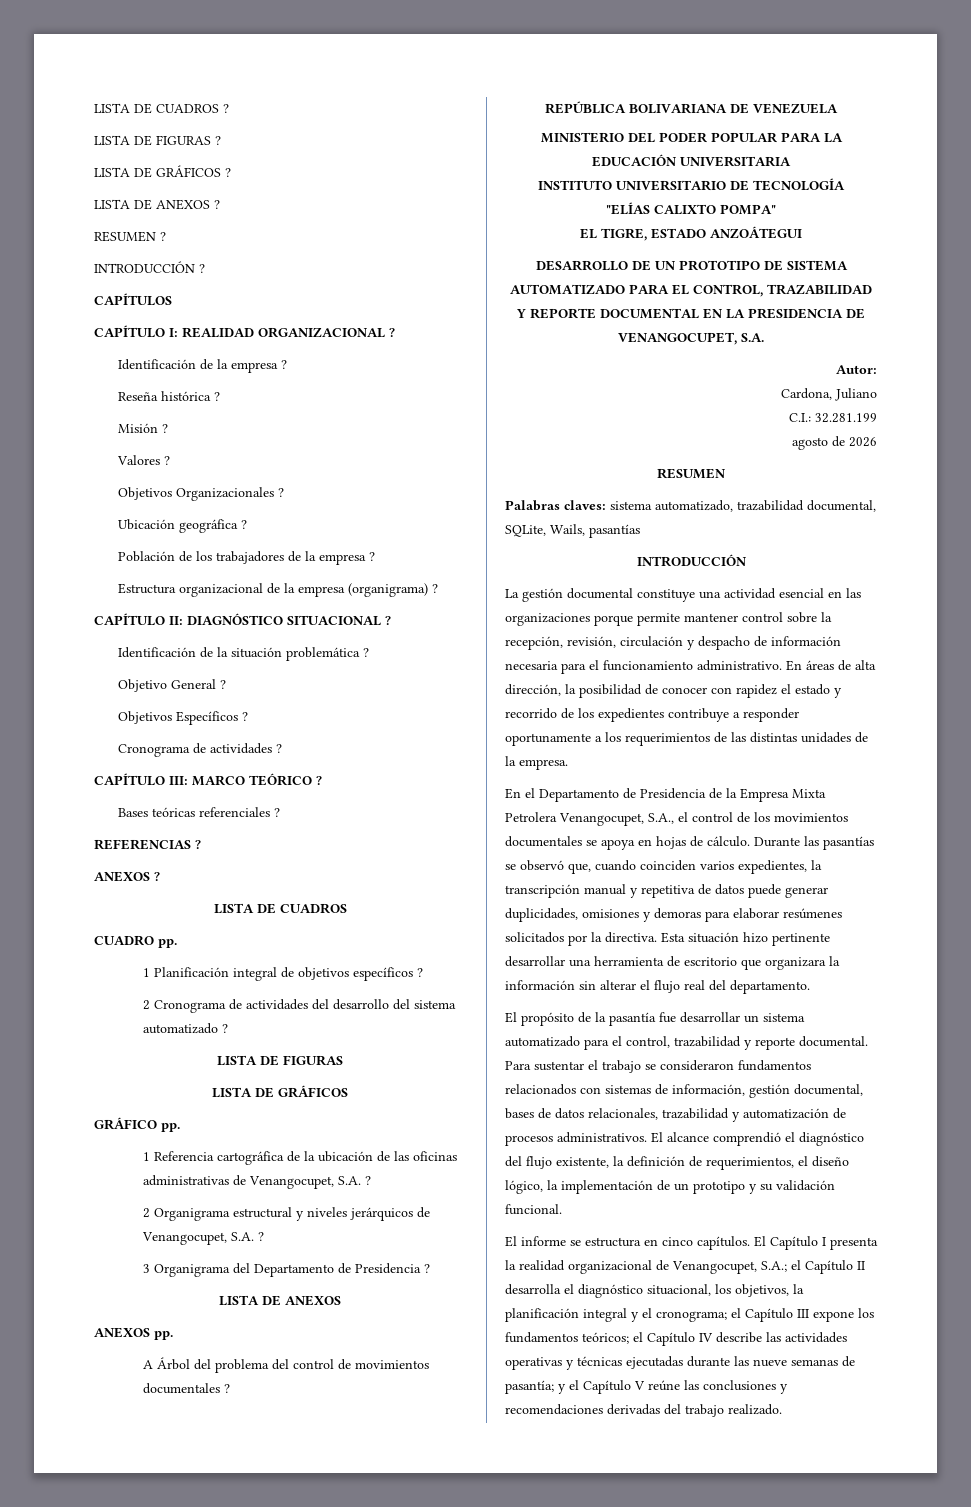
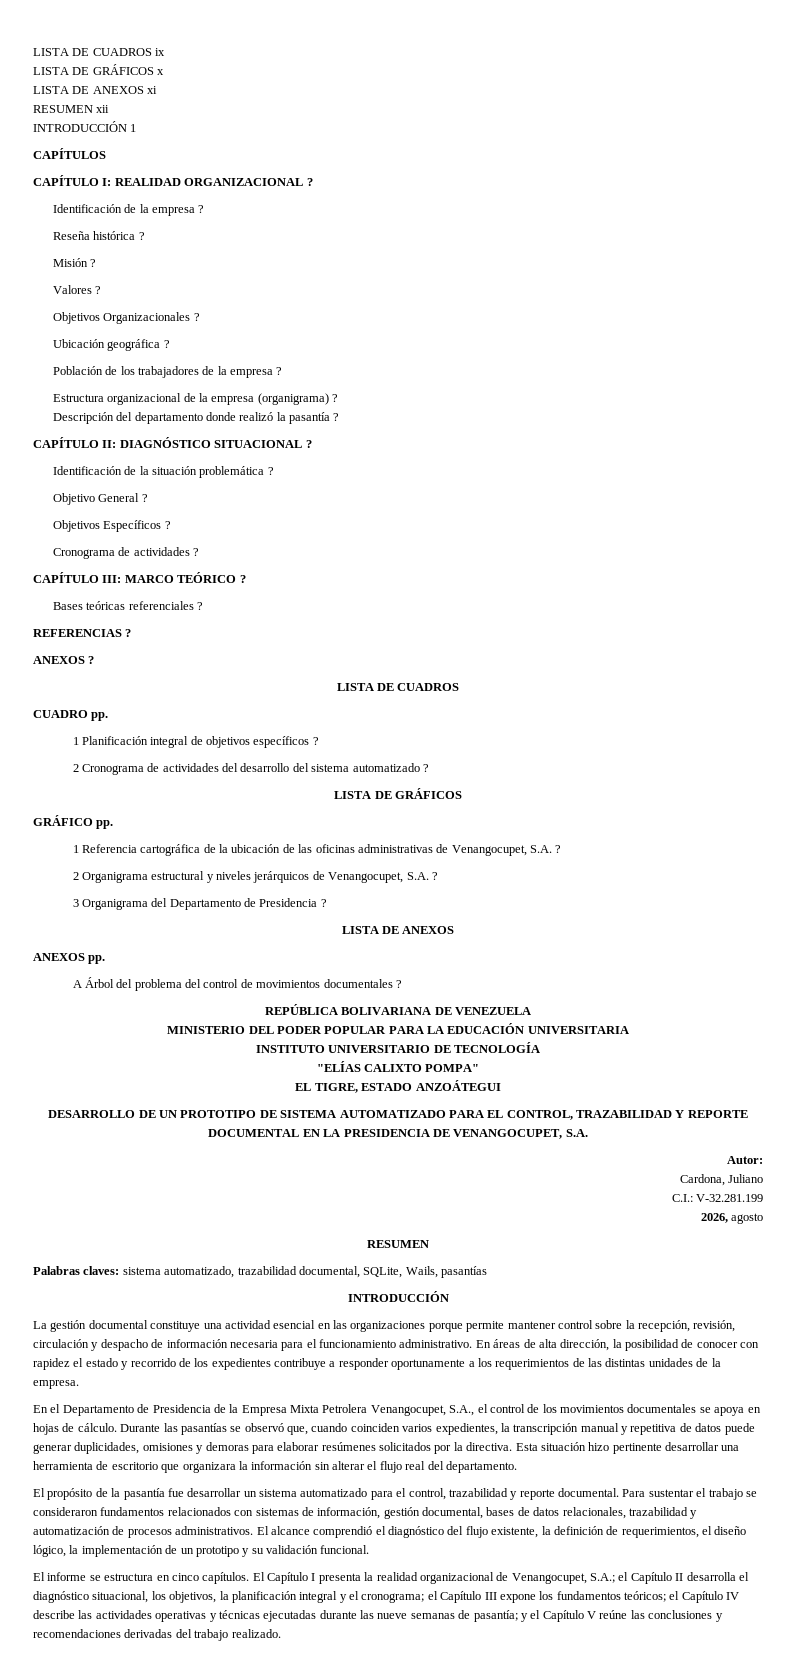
[94,103,229,114] [94,135,221,146] [94,165,231,178] [94,199,220,210] [94,231,166,242] [94,261,205,273] LISTA DE CUADROS ? // LISTA DE FIGURAS ? // LISTA DE GRÁFICOS ? // LISTA DE ANEXOS ? // RESUMEN ? // INTRODUCCIÓN ? -> [33,48,166,56] [33,64,165,75] [33,86,158,94] [33,105,110,113] [33,121,137,132] LISTA DE CUADROS ix // LISTA DE GRÁFICOS x // LISTA DE ANEXOS xi // RESUMEN xii // INTRODUCCIÓN 1
(439, 588) none -> [52,412,340,424] // Descripción del departamento donde realizó la pasantía ?
[217,1055,343,1066] // LISTA DE FIGURAS -> (429, 768) none
[815,413,877,423] 32.281.199 // -> [696,1194,763,1202] [700,1213,728,1223] V-32.281.199 // 2026,
[832,436,877,447] de 2026 -> (763, 1218) none

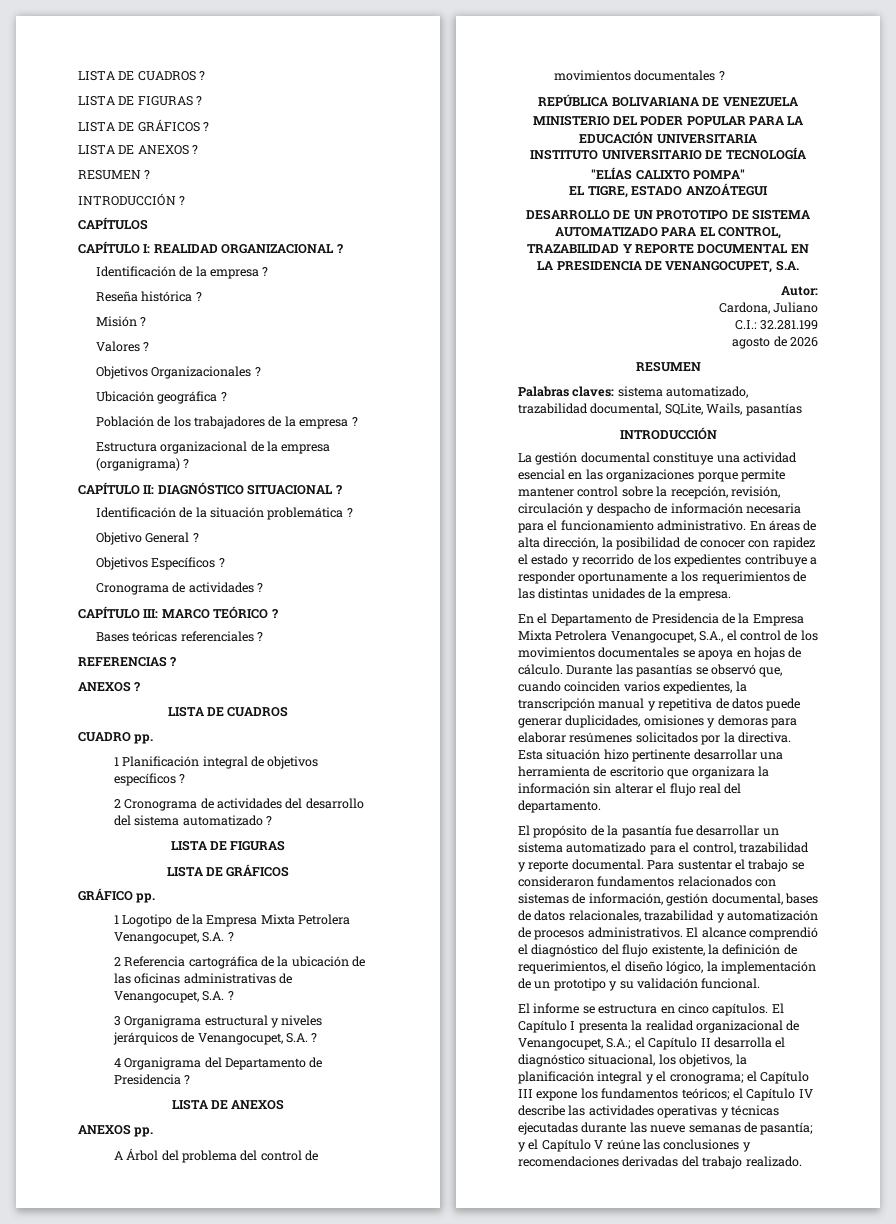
[33,48,166,56] [33,64,165,75] [33,86,158,94] [33,105,110,113] [33,121,137,132] LISTA DE CUADROS ix // LISTA DE GRÁFICOS x // LISTA DE ANEXOS xi // RESUMEN xii // INTRODUCCIÓN 1 -> [78,71,206,81] [78,96,203,106] [78,119,210,132] [78,145,199,155] [78,170,151,180] [78,193,186,206] LISTA DE CUADROS ? // LISTA DE FIGURAS ? // LISTA DE GRÁFICOS ? // LISTA DE ANEXOS ? // RESUMEN ? // INTRODUCCIÓN ?
[52,412,340,424] // Descripción del departamento donde realizó la pasantía ? -> (190, 463) none
(429, 768) none -> [170,840,286,851] // LISTA DE FIGURAS
(79, 849) none -> [122,914,351,927] [113,932,234,944] [113,957,121,966] Logotipo de la Empresa Mixta Petrolera Venangocupet, S.A. ? // 2
[72,872,79,880] 2 -> [113,1016,121,1026] 3
[72,899,79,907] 3 -> [113,1058,121,1067] 4
[696,1194,763,1202] [700,1213,728,1223] V-32.281.199 // 2026, -> [760,320,818,330] 32.281.199 //
(763, 1218) none -> [773,336,818,347] de 2026

